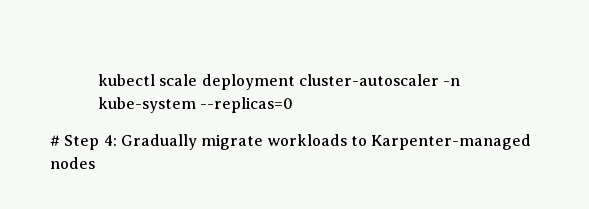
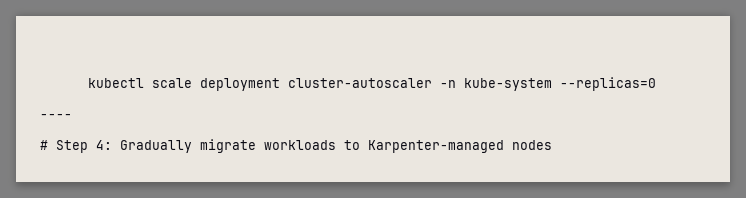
(294, 105) none -> [40,114,72,119] // ----

